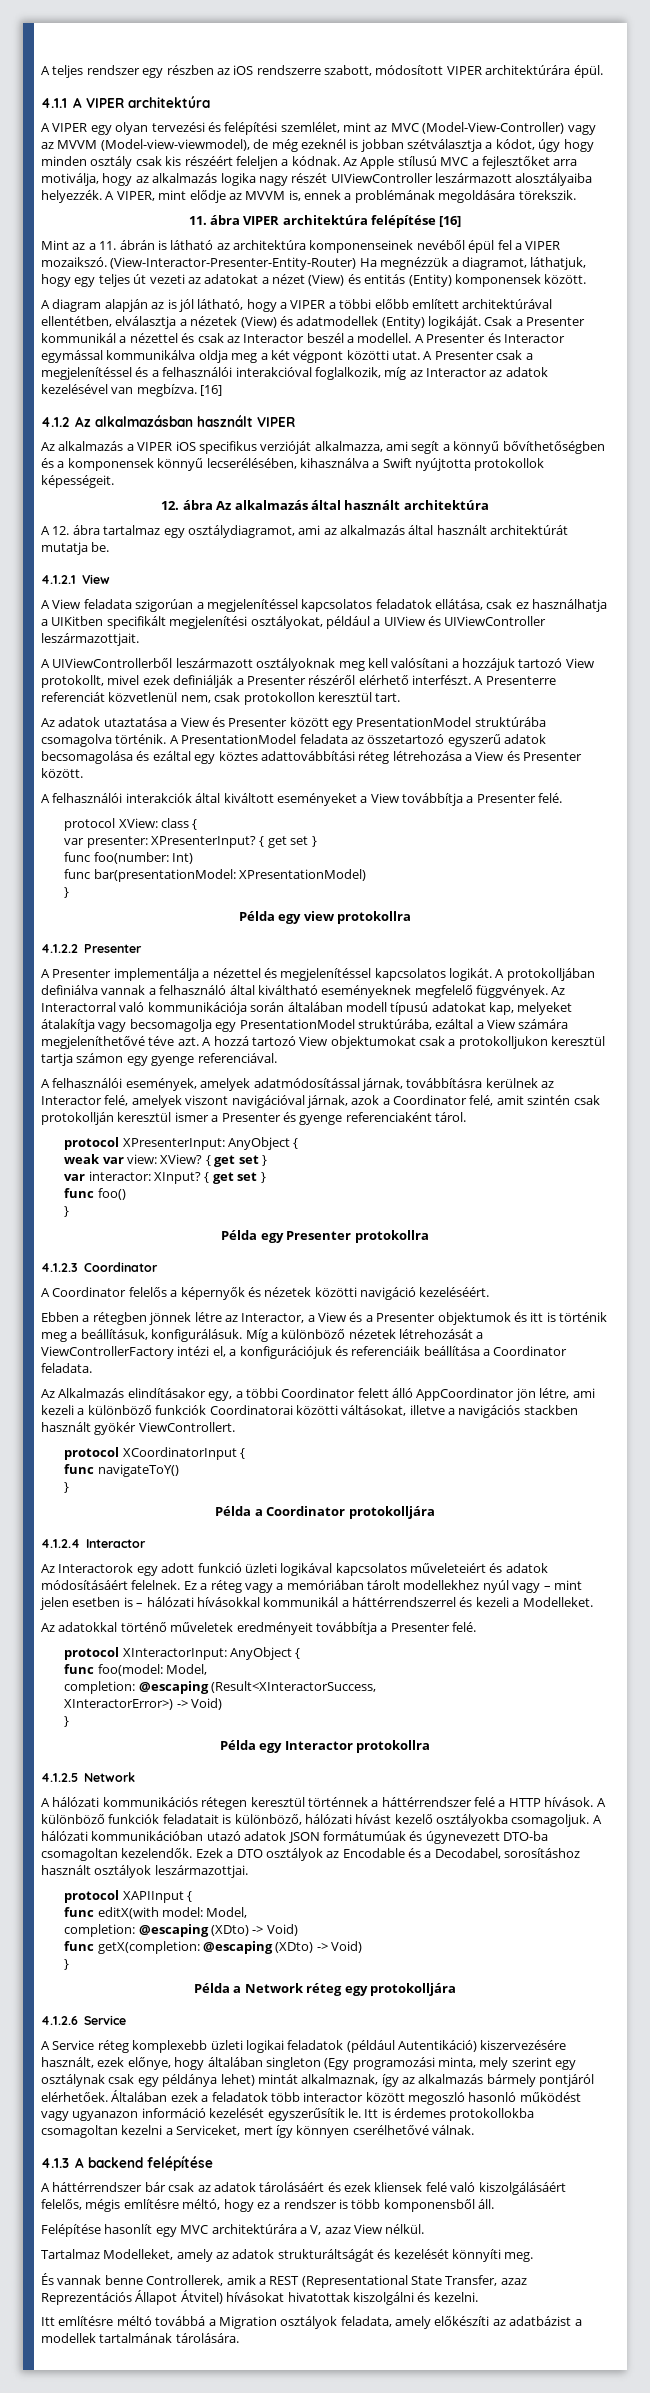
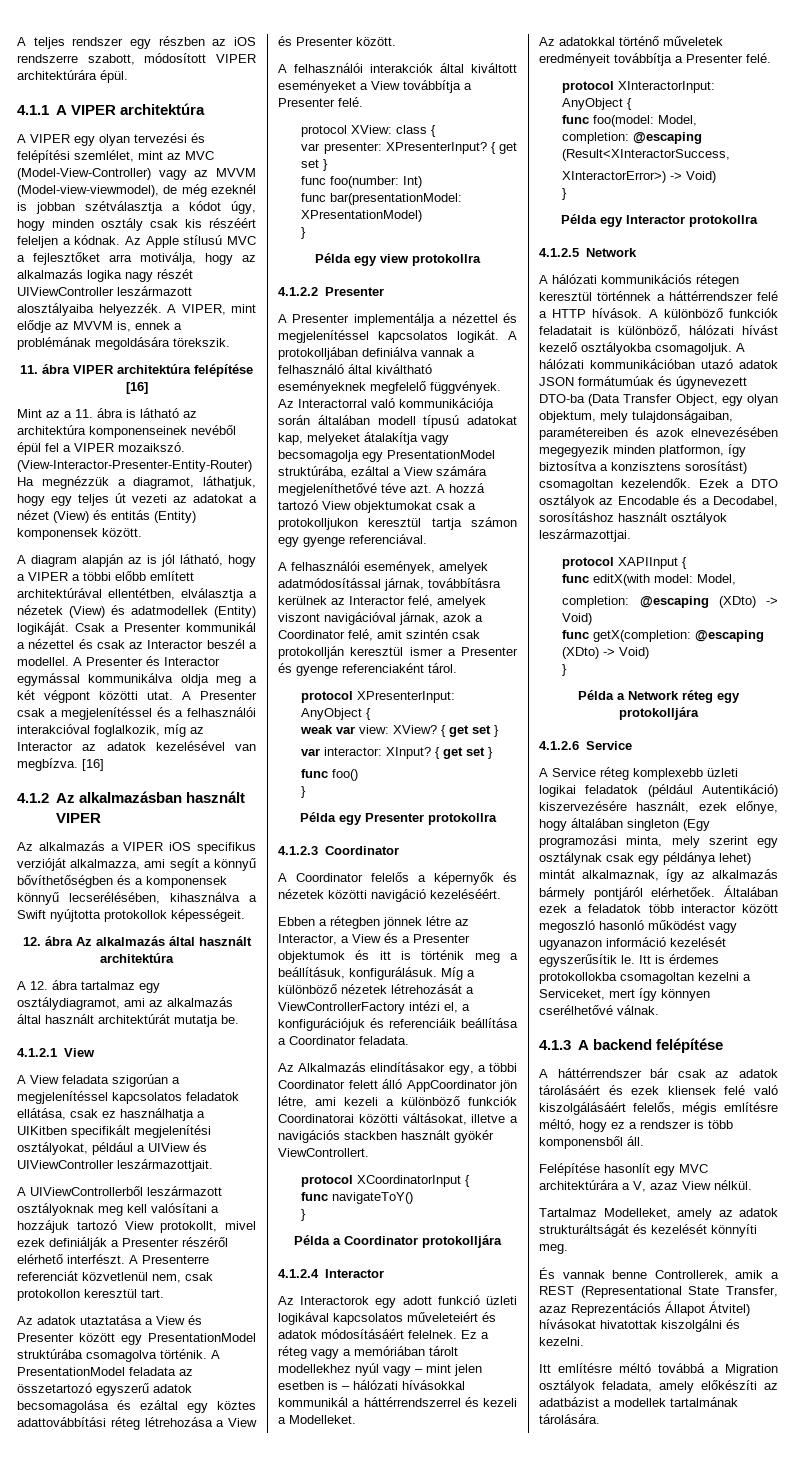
[495,139,561,152] kódot, úgy -> [189,201,256,214] kódot úgy,
[119,240,155,250] ábrán -> [97,408,123,418] ábra
(548, 1836) none -> [588,394,778,406] [539,410,733,423] [539,427,778,440] [539,444,746,457] [539,461,747,474] (Data Transfer Object, egy olyan objektum, mely tulajdonságaiban, paramétereiben és azok elnevezésében megegyezik minden platformon, így biztosítva a konzisztens sorosítást)

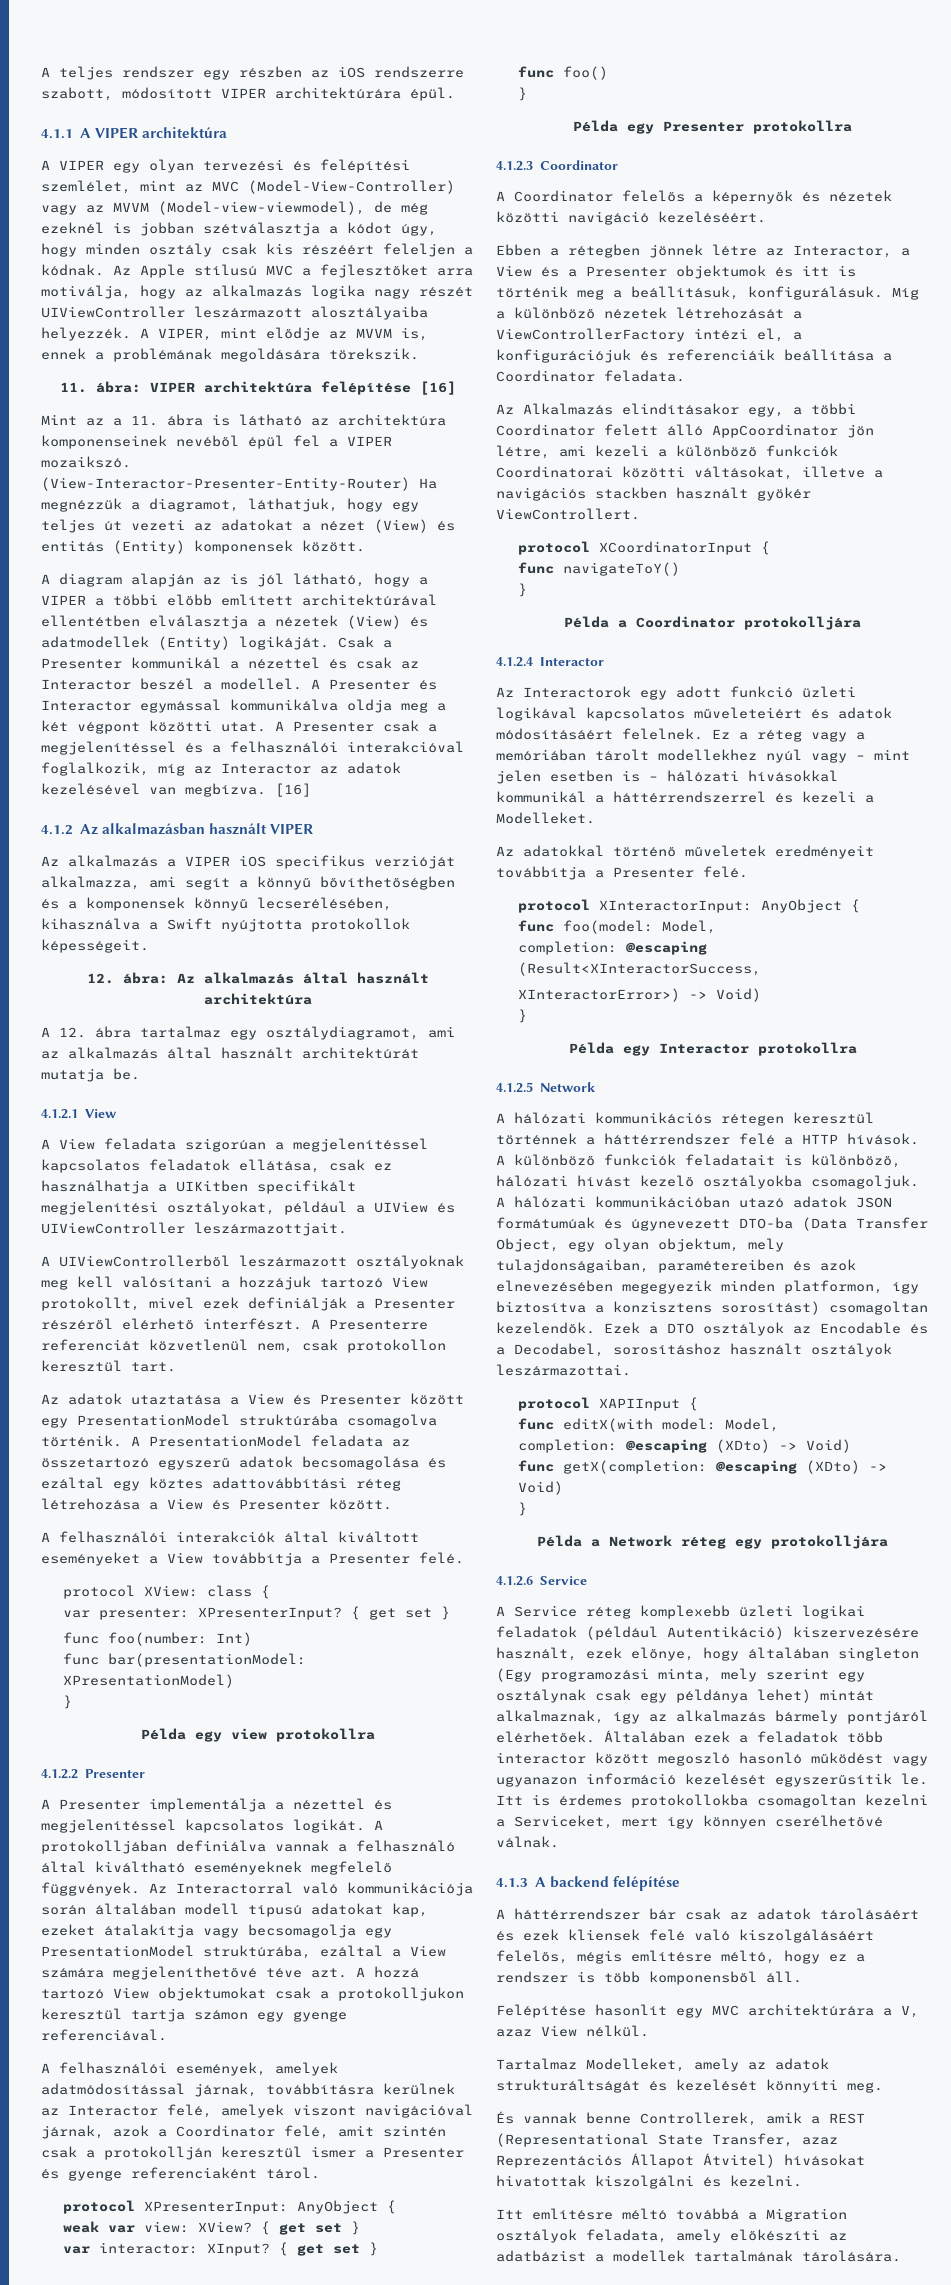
[42,364,70,374] ábra -> [95,381,141,393] ábra:
[108,588,175,600] ellentétben, -> [41,615,140,627] ellentétben
[44,936,73,946] ábra -> [122,972,168,984] ábra:
[307,433,360,445] melyeket -> [41,1924,95,1936] ezeket
(480, 634) none -> [86,2150,95,2158] a
[539,529,631,542] leszármazottjai. -> [496,1364,631,1376] leszármazottai.

